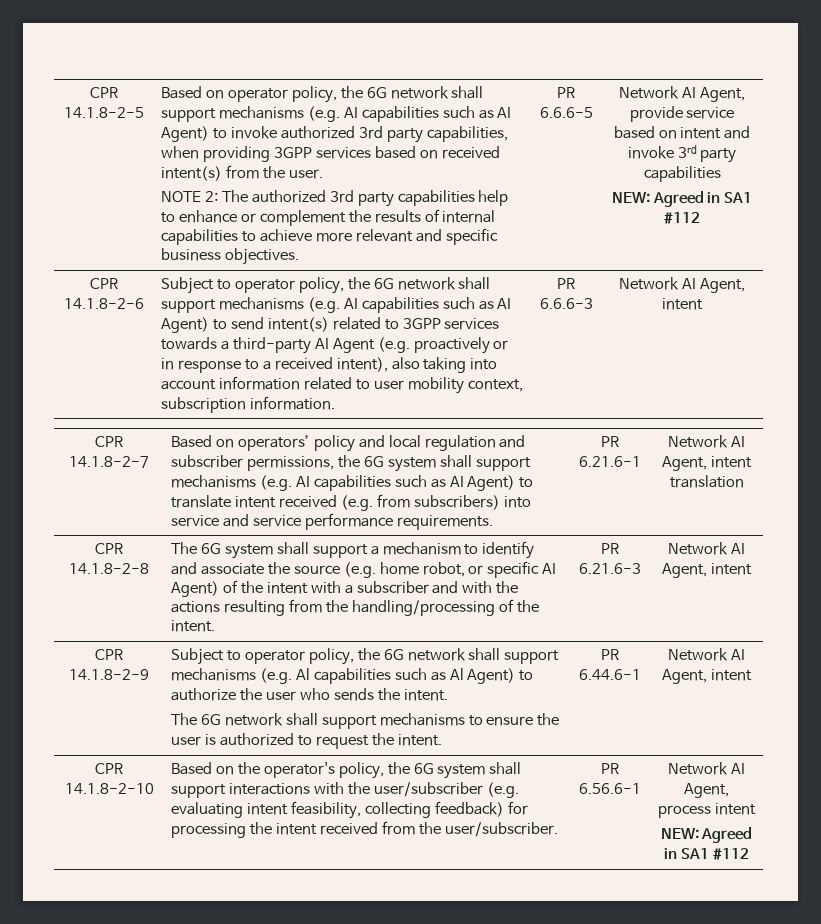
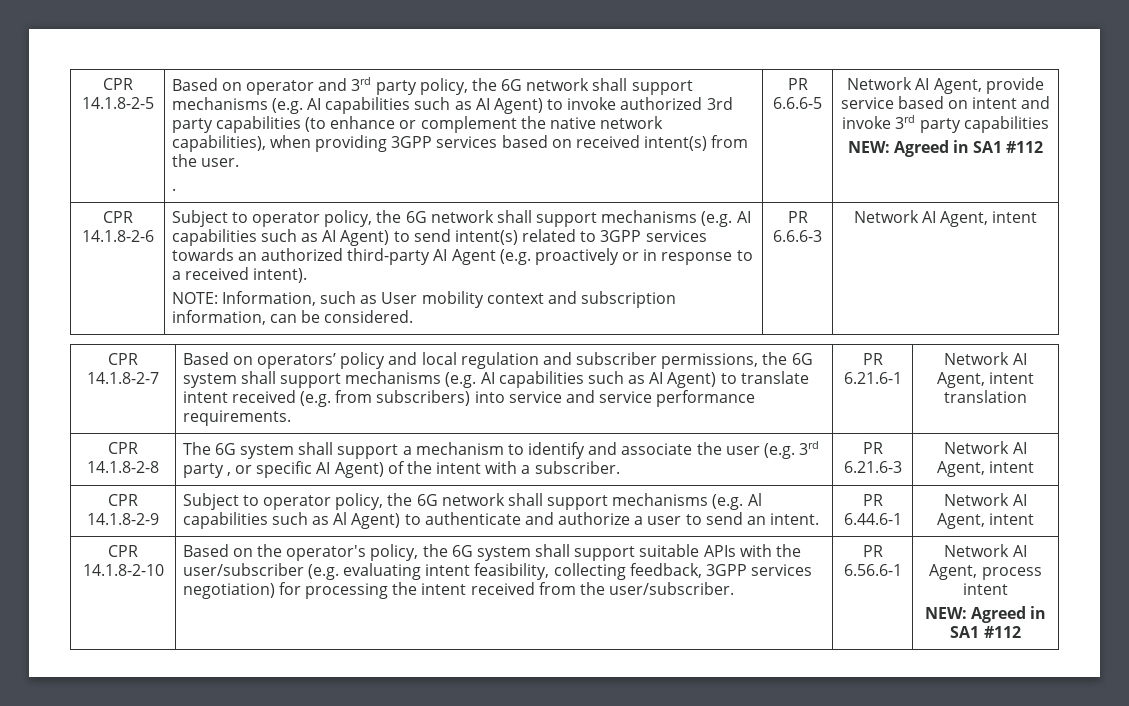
(288, 95) none -> [318,77,417,95] and 3rd party
[426,126,508,142] capabilities, -> [215,116,664,133] [171,135,266,152] capabilities (to enhance or complement the native network capabilities),
[161,190,509,207] [161,209,496,226] [161,228,498,245] [161,248,299,265] NOTE 2: The authorized 3rd party capabilities help to enhance or complement the results of internal capabilities to achieve more relevant and specific business objectives. -> [171,188,176,191] .
[220,341,229,350] a -> [237,248,343,261] an authorized
[336,357,498,373] [161,376,523,394] [161,396,335,413] intent), also taking into account information related to user mobility context, subscription information. -> [252,268,307,283] [171,291,677,308] [171,310,414,325] intent). // NOTE: Information, such as User mobility context and subscription information, can be considered.
[293,562,465,578] source (e.g. home robot, -> [725,441,820,459] [182,463,231,478] user (e.g. 3rd party ,
[356,581,519,594] [171,599,539,616] [171,620,216,632] subscriber and with the actions resulting from the handling/processing of the intent. -> [534,461,620,474] subscriber.
[171,688,448,701] [171,713,560,729] [171,733,394,749] authorize the user who sends the intent. // The 6G network shall support mechanisms to ensure the user is authorized to request the -> [424,512,766,525] authenticate and authorize a user to send an
[228,783,310,795] interactions -> [639,544,736,557] suitable APIs
[434,801,504,817] feedback) -> [629,563,813,578] [182,583,275,599] feedback, 3GPP services negotiation)

